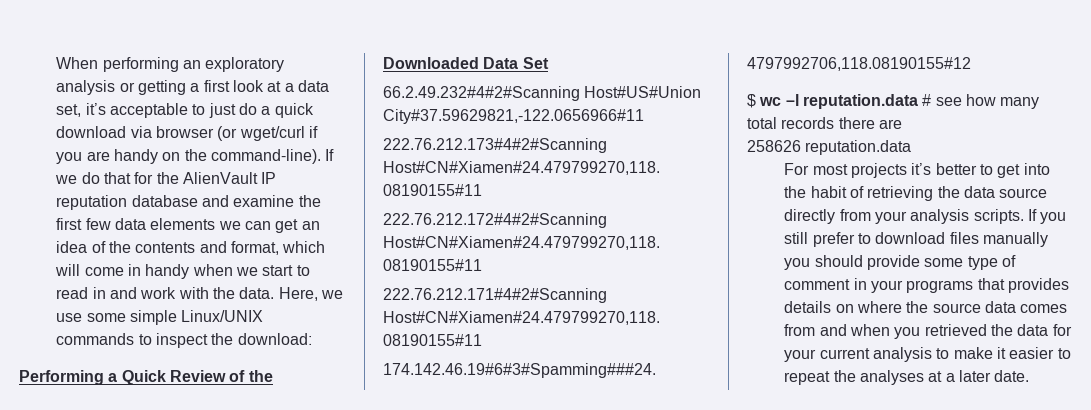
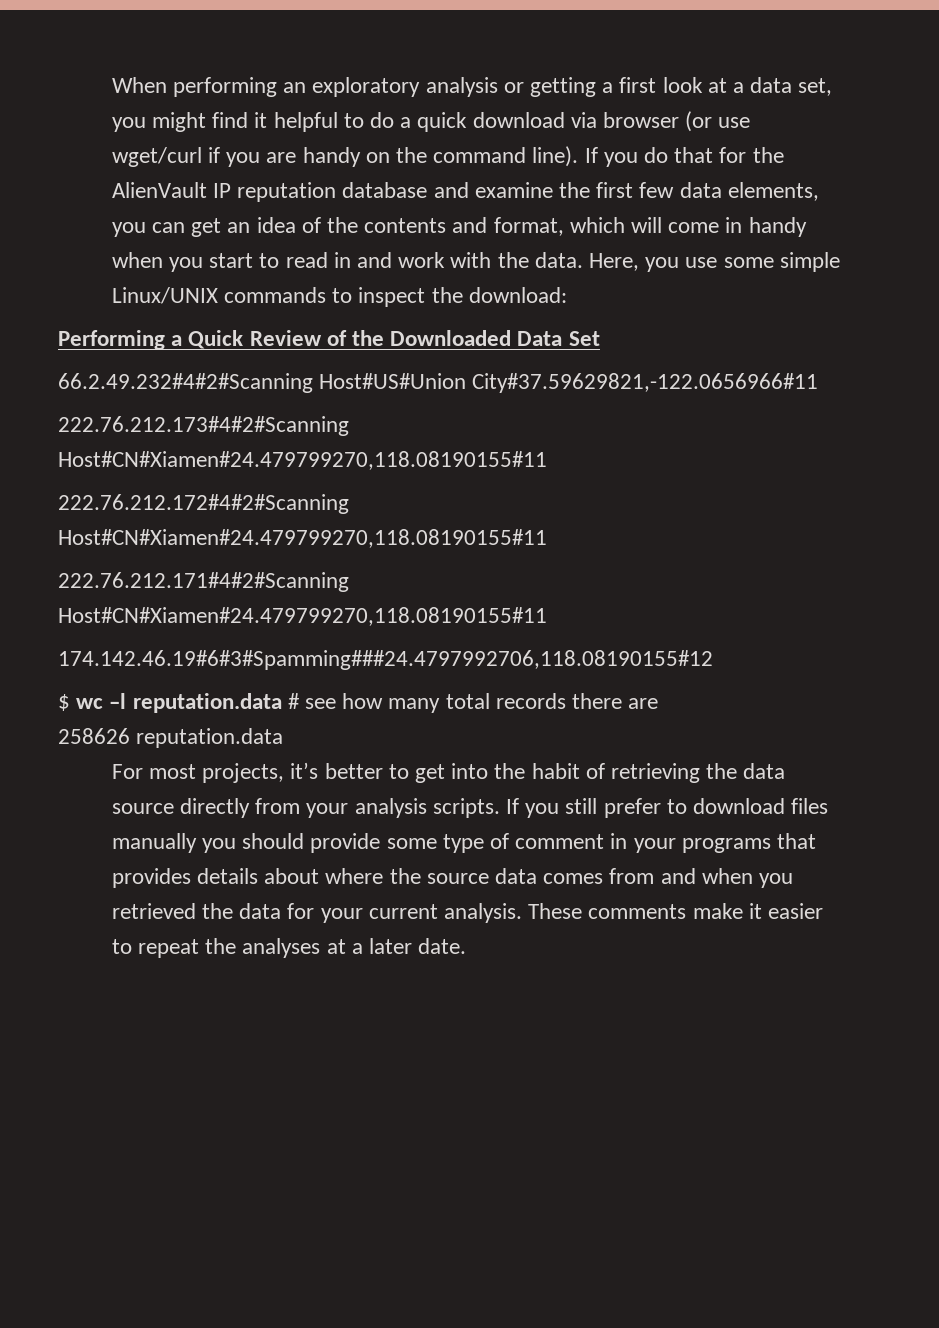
[85,103,236,118] it’s acceptable to just -> [111,112,364,132] you might find it helpful to
(238, 133) none -> [718,117,751,128] use
[210,149,335,164] [55,175,78,184] command-line). If we -> [433,146,638,167] command line). If you
[150,218,241,230] elements we -> [727,182,819,201] [111,222,146,237] elements, you
[235,267,258,276] we -> [168,257,203,272] you
[320,290,343,299] we -> [645,257,680,272] you
[851,163,908,178] projects -> [202,763,285,783] projects,
[835,304,854,313] on -> [264,868,320,884] about
[873,347,950,362] analysis to -> [443,903,687,923] analysis. These comments

